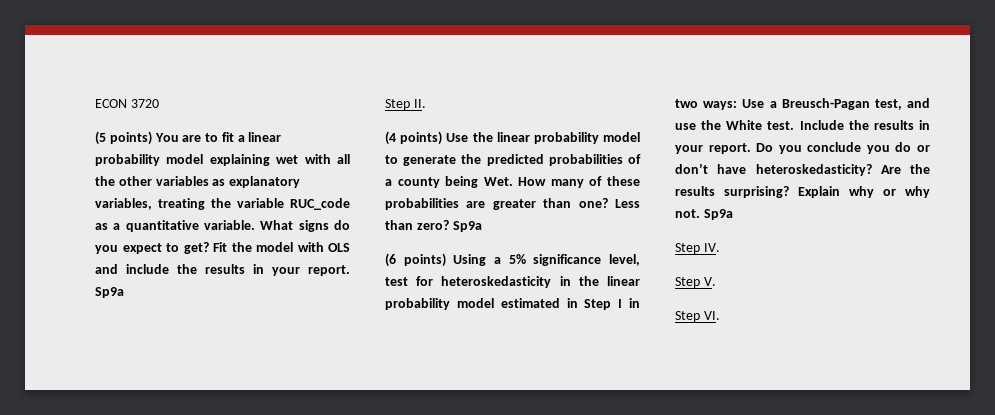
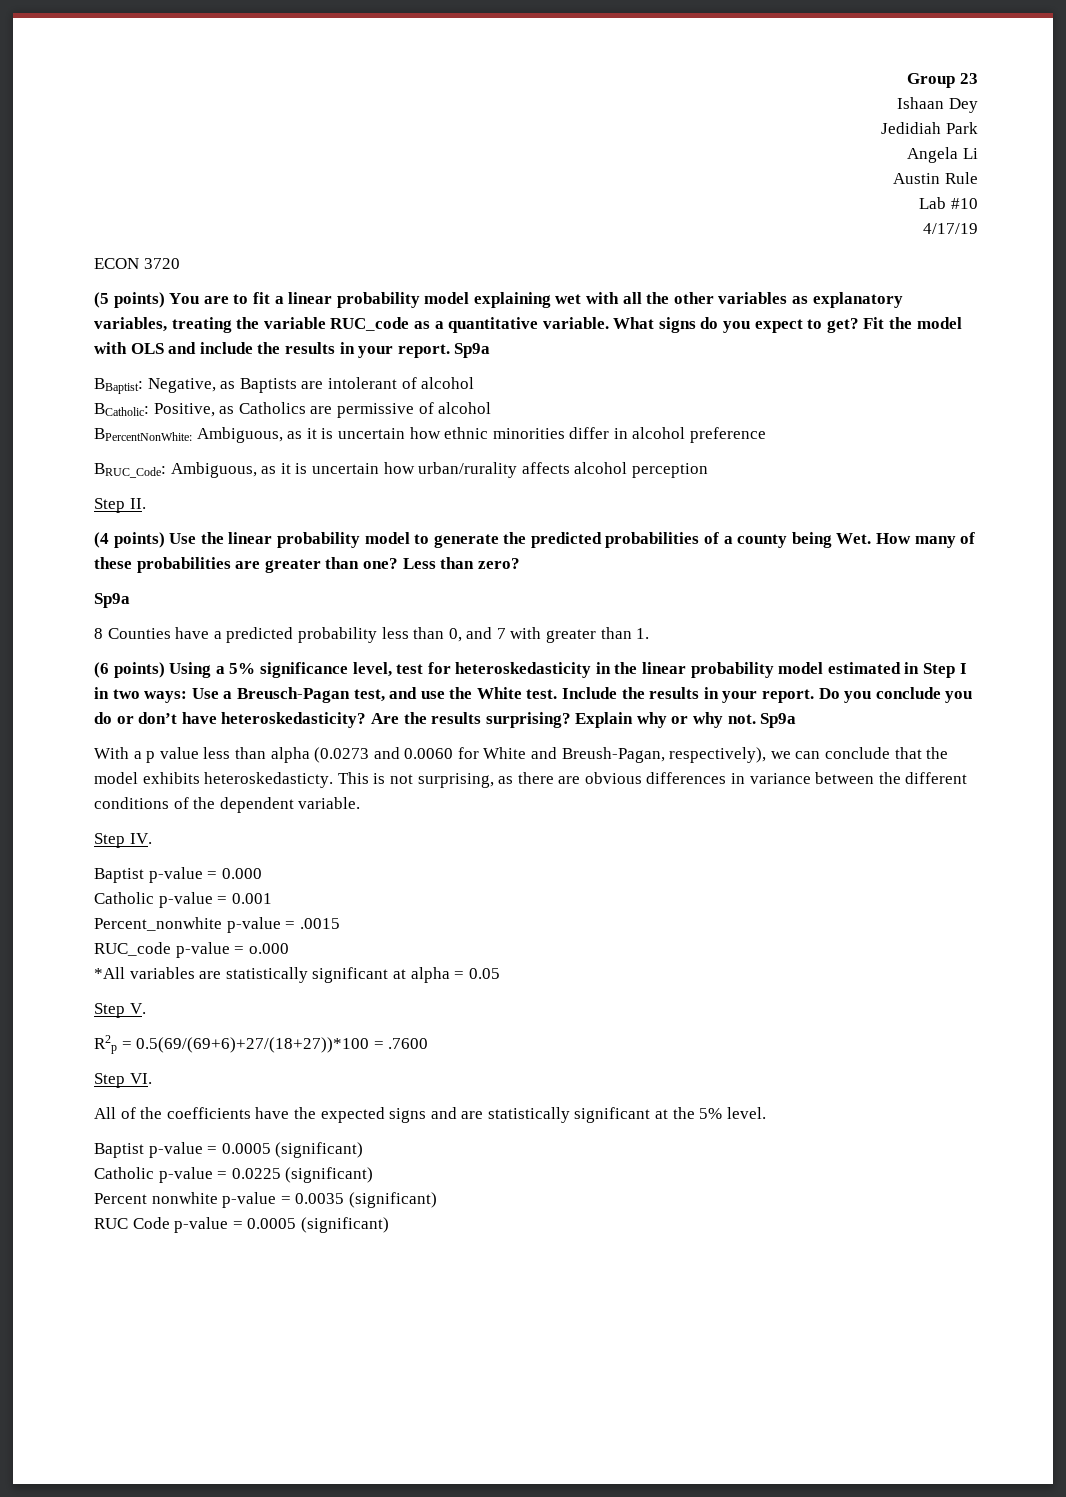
(95, 103) none -> [907,73,978,88] [897,97,978,113] [881,122,978,134] [907,147,978,163] [893,172,978,184] [919,197,978,209] [923,223,978,234] Group 23 // Ishaan Dey // Jedidiah Park // Angela Li // Austin Rule // Lab #10 // 4/17/19 //
(124, 292) none -> [94,377,475,394] [94,402,492,418] [94,427,767,443] [94,462,708,478] // BBaptist: Negative, as Baptists are intolerant of alcohol // BCatholic: Positive, as Catholics are permissive of alcohol // BPercentNonWhite: Ambiguous, as it is uncertain how ethnic minorities differ in alcohol preference // BRUC_Code: Ambiguous, as it is uncertain how urban/rurality affects alcohol perception
[452,221,482,232] Sp9a -> [94,593,130,608] [94,627,650,643] // Sp9a // 8 Counties have a predicted probability less than 0, and 7 with greater than 1.
[675,243,720,254] [675,277,716,288] [675,311,720,322] Step IV. // Step V. // Step VI. -> [94,747,949,763] [94,772,968,788] [94,797,361,813] [94,833,152,848] [94,867,262,883] [94,892,272,908] [94,917,340,933] [94,942,289,958] [94,967,500,983] [94,1003,146,1018] [94,1035,429,1054] [94,1073,152,1088] [94,1107,766,1123] [94,1142,364,1158] [94,1167,374,1183] [94,1192,437,1208] [94,1217,389,1233] With a p value less than alpha (0.0273 and 0.0060 for White and Breush-Pagan, respectively), we can conclude that the model exhibits heteroskedasticty. This is not surprising, as there are obvious differences in variance between the different conditions of the dependent variable. // Step IV. // Baptist p-value = 0.000 // Catholic p-value = 0.001 // Percent_nonwhite p-value = .0015 // RUC_code p-value = o.000 // *All variables are statistically significant at alpha = 0.05 // Step V. // R2p = 0.5(69/(69+6)+27/(18+27))*100 = .7600 // Step VI. // All of the coefficients have the expected signs and are statistically significant at the 5% level. // Baptist p-value = 0.0005 (significant) // Catholic p-value = 0.0225 (significant) // Percent nonwhite p-value = 0.0035 (significant) // RUC Code p-value = 0.0005 (significant)

